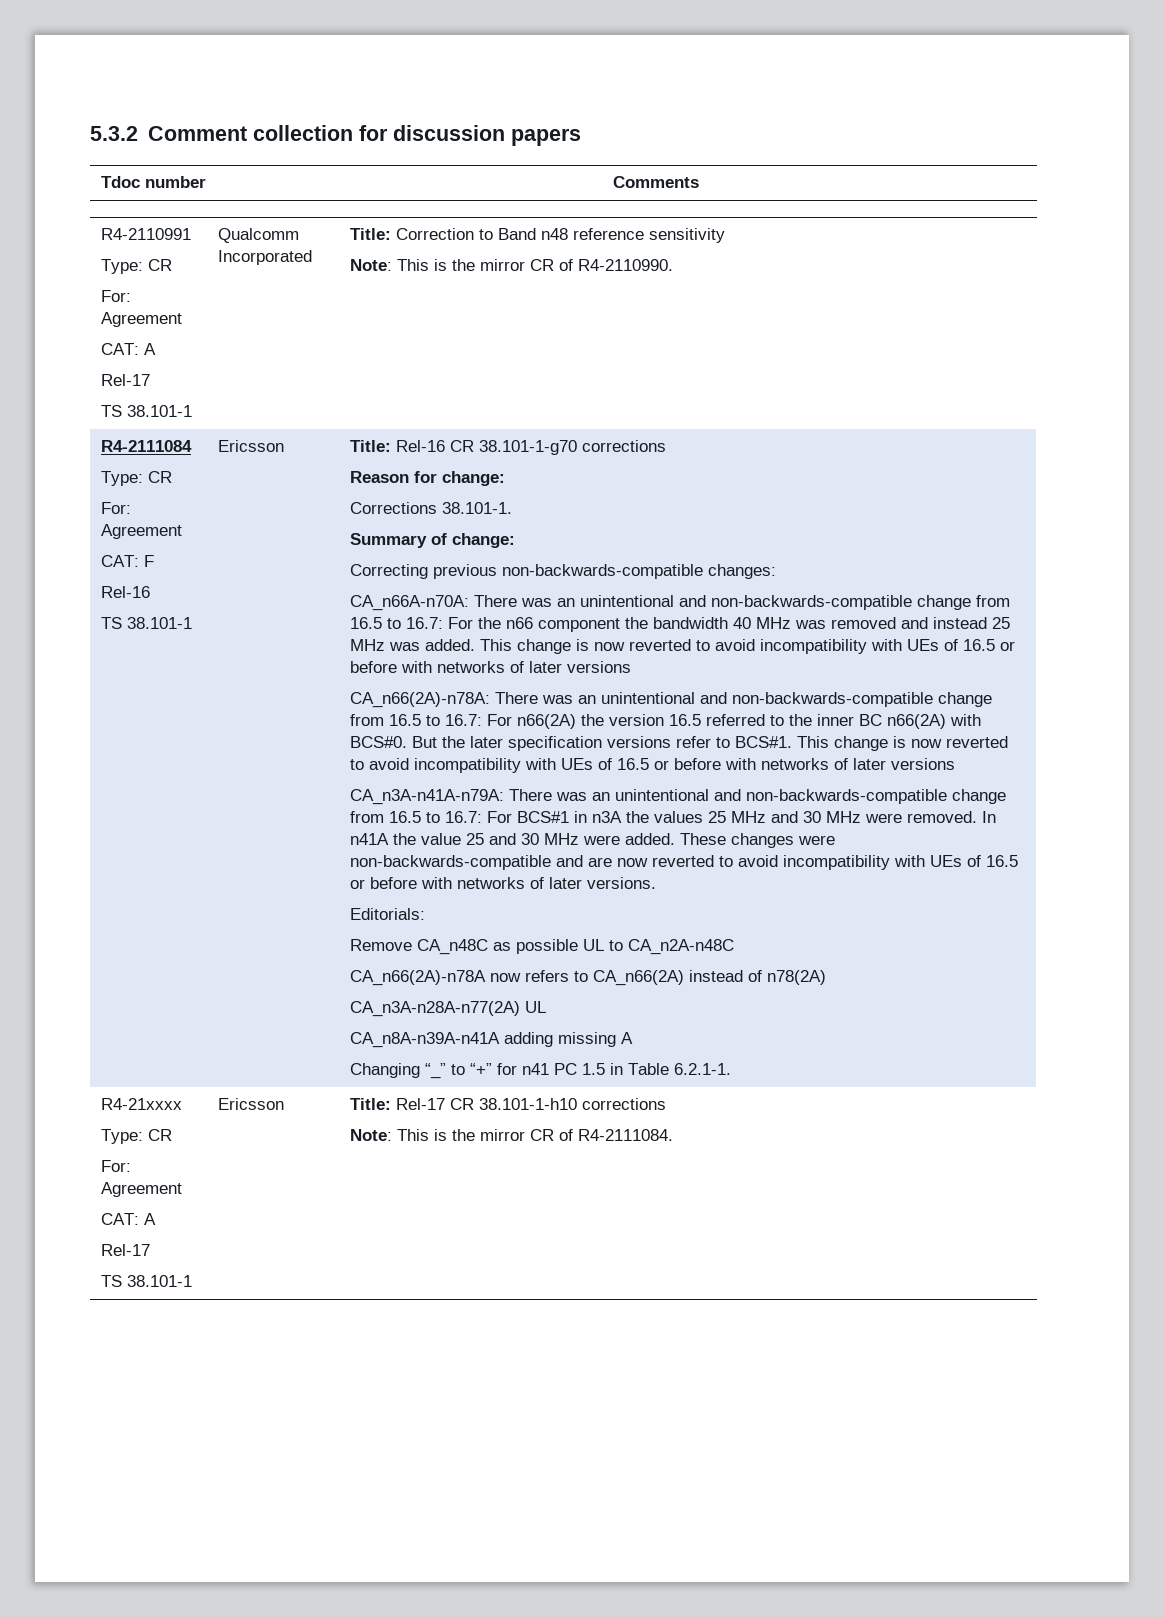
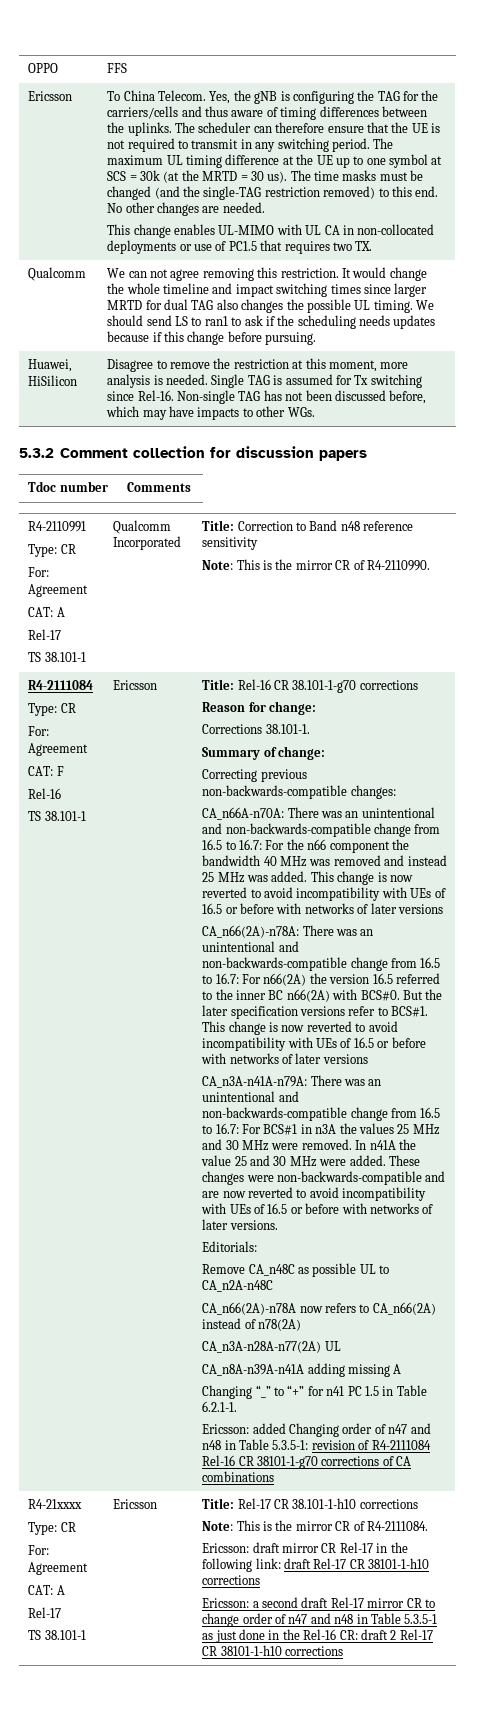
(90, 133) none -> [28,63,59,73] [107,63,128,73] [28,91,73,101] [107,90,439,104] [107,106,427,120] [107,122,441,136] [107,138,394,152] [107,154,443,168] [107,170,424,183] [107,186,439,200] [107,202,265,216] [107,224,435,238] [107,240,373,254] [28,267,87,281] [107,267,427,281] [107,283,428,297] [107,299,435,313] [107,315,436,329] [107,331,317,345] [28,359,73,372] [28,375,78,386] [107,358,409,372] [107,374,422,388] [107,390,427,404] [106,406,315,420] OPPO | FFS // Ericsson | To China Telecom. Yes, the gNB is configuring the TAG for the carriers/cells and thus aware of timing differences between the uplinks. The scheduler can therefore ensure that the UE is not required to transmit in any switching period. The maximum UL timing difference at the UE up to one symbol at SCS = 30k (at the MRTD = 30 us). The time masks must be changed (and the single-TAG restriction removed) to this end. No other changes are needed. // This change enables UL-MIMO with UL CA in non-collocated deployments or use of PC1.5 that requires two TX. // Qualcomm | We can not agree removing this restriction. It would change the whole timeline and impact switching times since larger MRTD for dual TAG also changes the possible UL timing. We should send LS to ran1 to ask if the scheduling needs updates because if this change before pursuing. // Huawei, HiSilicon | Disagree to remove the restriction at this moment, more analysis is needed. Single TAG is assumed for Tx switching since Rel-16. Non-single TAG has not been discussed before, which may have impacts to other WGs. //
(732, 1069) none -> [202,1423,431,1437] [202,1439,431,1450] [202,1455,412,1469] [202,1471,275,1482] // Ericsson: added Changing order of n47 and n48 in Table 5.3.5-1: revision of R4-2111084 Rel-16 CR 38101-1-g70 corrections of CA combinations
(674, 1135) none -> [202,1542,408,1553] [202,1558,430,1572] [202,1575,261,1585] [202,1597,435,1608] [202,1613,438,1627] [202,1629,433,1643] [202,1645,344,1656] // Ericsson: draft mirror CR Rel-17 in the following link: draft Rel-17 CR 38101-1-h10 corrections // Ericsson: a second draft Rel-17 mirror CR to change order of n47 and n48 in Table 5.3.5-1 as just done in the Rel-16 CR: draft 2 Rel-17 CR 38101-1-h10 corrections

